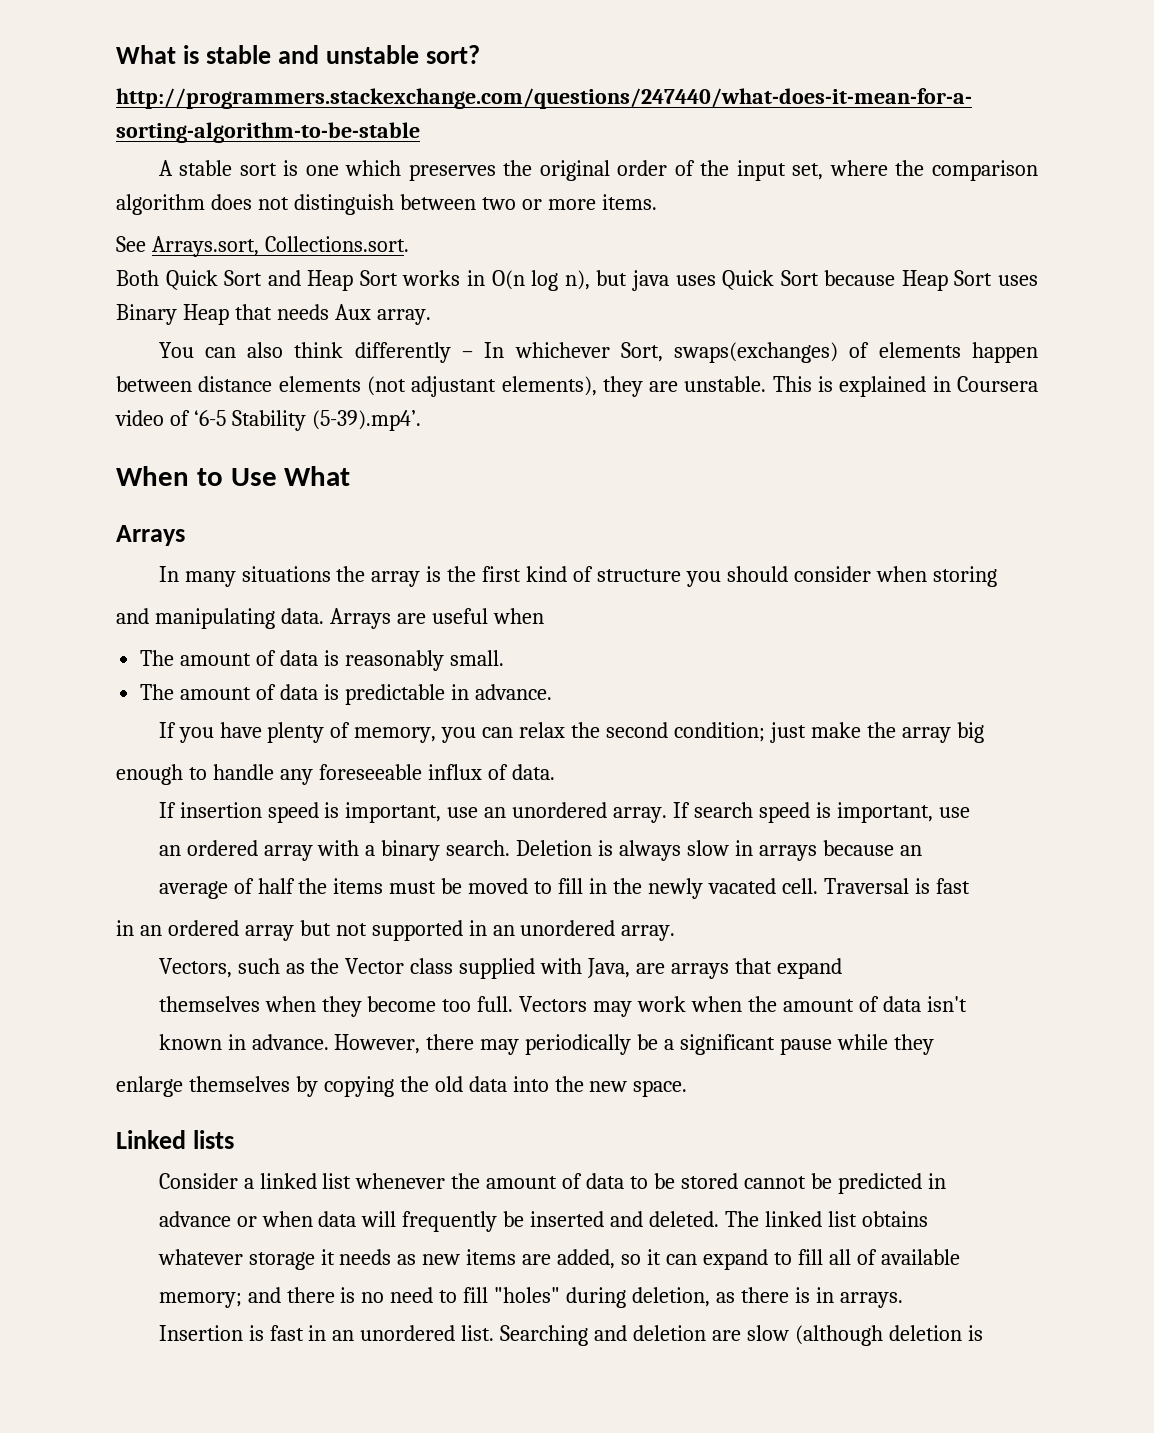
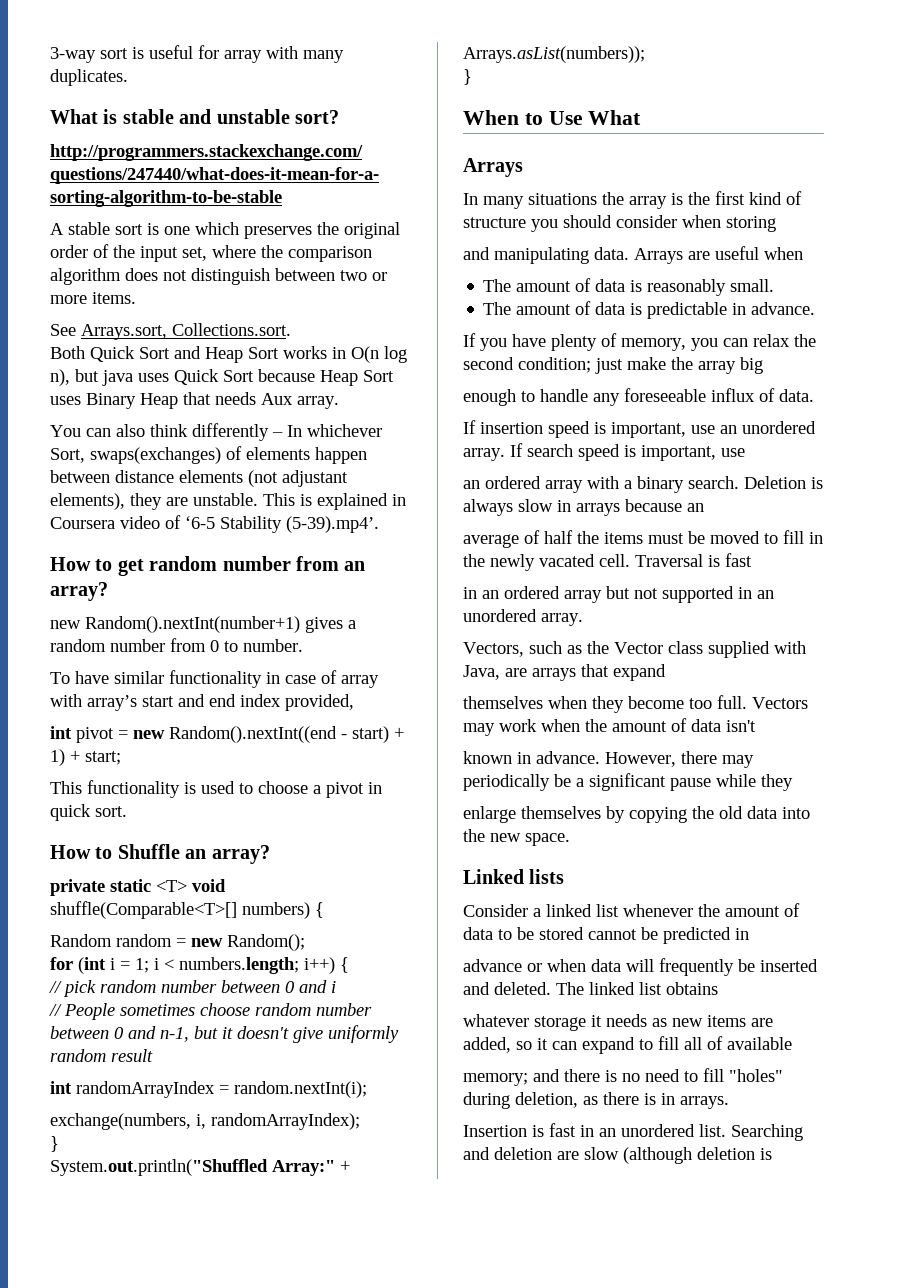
(116, 54) none -> [50,45,344,63] [50,69,128,86] 3-way sort is useful for array with many duplicates. //
(421, 420) none -> [50,556,366,576] [50,582,108,601] [50,616,356,633] [50,638,303,652] [50,670,379,688] [50,694,354,711] [50,726,404,743] [50,749,121,766] [50,780,382,798] [50,804,127,821] [50,844,270,864] [50,879,226,896] [50,901,324,919] [50,934,305,951] [50,957,349,974] [49,980,336,997] [49,1003,372,1020] [50,1025,399,1043] [50,1049,153,1062] [50,1081,367,1098] [50,1113,360,1130] [50,1136,59,1152] [50,1159,350,1176] [463,46,645,63] [463,69,472,85] // How to get random number from an array? // new Random().nextInt(number+1) gives a random number from 0 to number. // To have similar functionality in case of array with array’s start and end index provided, // int pivot = new Random().nextInt((end - start) + 1) + start; // This functionality is used to choose a pivot in quick sort. // How to Shuffle an array? // private static <T> void shuffle(Comparable<T>[] numbers) { // Random random = new Random(); // for (int i = 1; i < numbers.length; i++) { // // pick random number between 0 and i // // People sometimes choose random number between 0 and n-1, but it doesn't give uniformly random result // int randomArrayIndex = random.nextInt(i); // exchange(numbers, i, randomArrayIndex); // } // System.out.println("Shuffled Array:" + Arrays.asList(numbers)); // }

